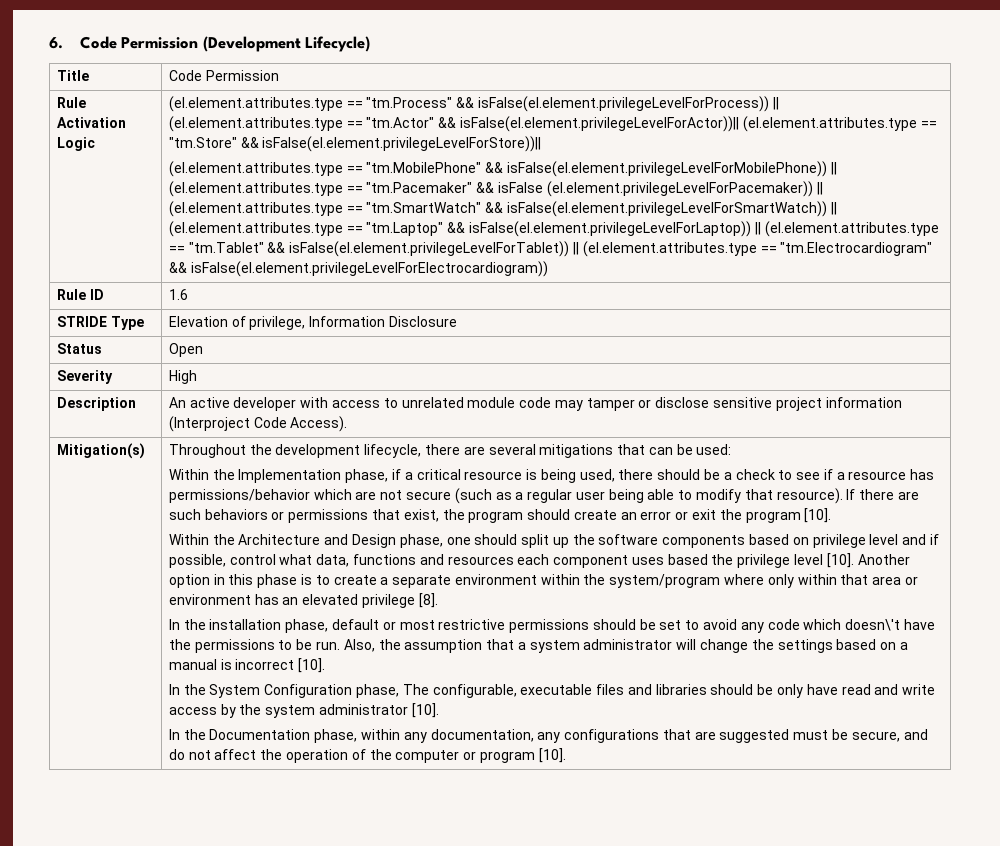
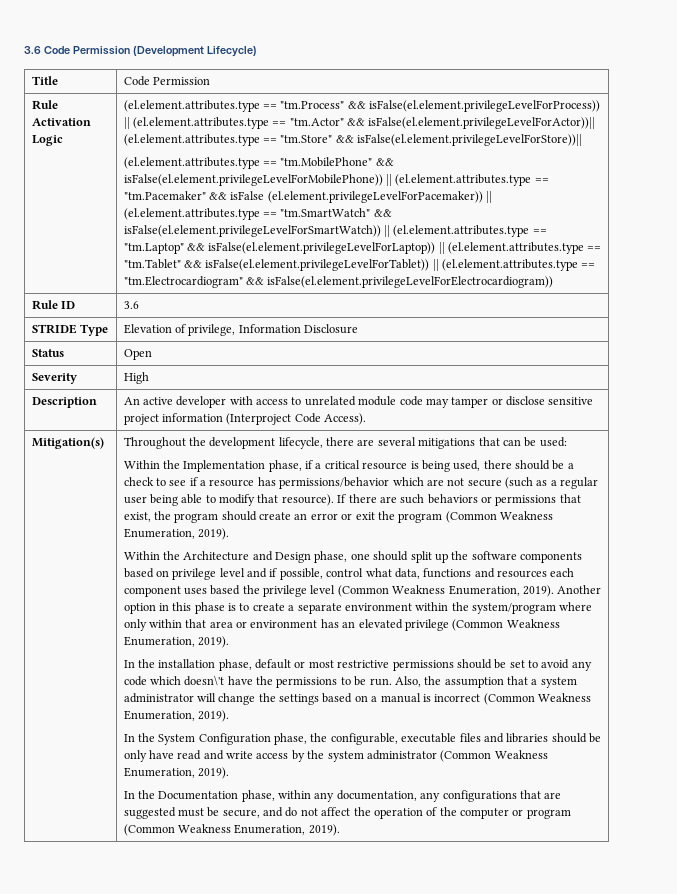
[49,37,63,49] 6. -> [24,46,41,54] 3.6
[168,289,188,300] 1.6 -> [123,301,139,309] 3.6
[804,508,832,523] [10]. -> [445,511,554,523] [123,528,229,540] (Common Weakness Enumeration, 2019).
[826,553,854,568] [10]. -> [337,585,554,597] (Common Weakness Enumeration, 2019).
[418,593,438,608] [8]. -> [452,619,560,631] [123,636,229,648] (Common Weakness Enumeration, 2019).
[298,658,326,673] [10]. -> [483,693,592,705] [123,710,229,722] (Common Weakness Enumeration, 2019).
[402,684,429,695] The -> [310,733,328,742] the
[411,703,439,718] [10]. -> [440,750,548,762] [123,767,229,779] (Common Weakness Enumeration, 2019).
[538,748,566,763] [10]. -> [123,824,340,836] (Common Weakness Enumeration, 2019).

